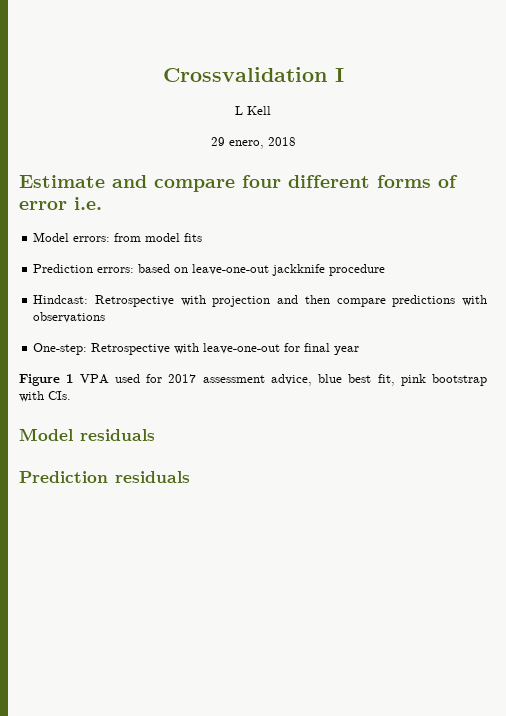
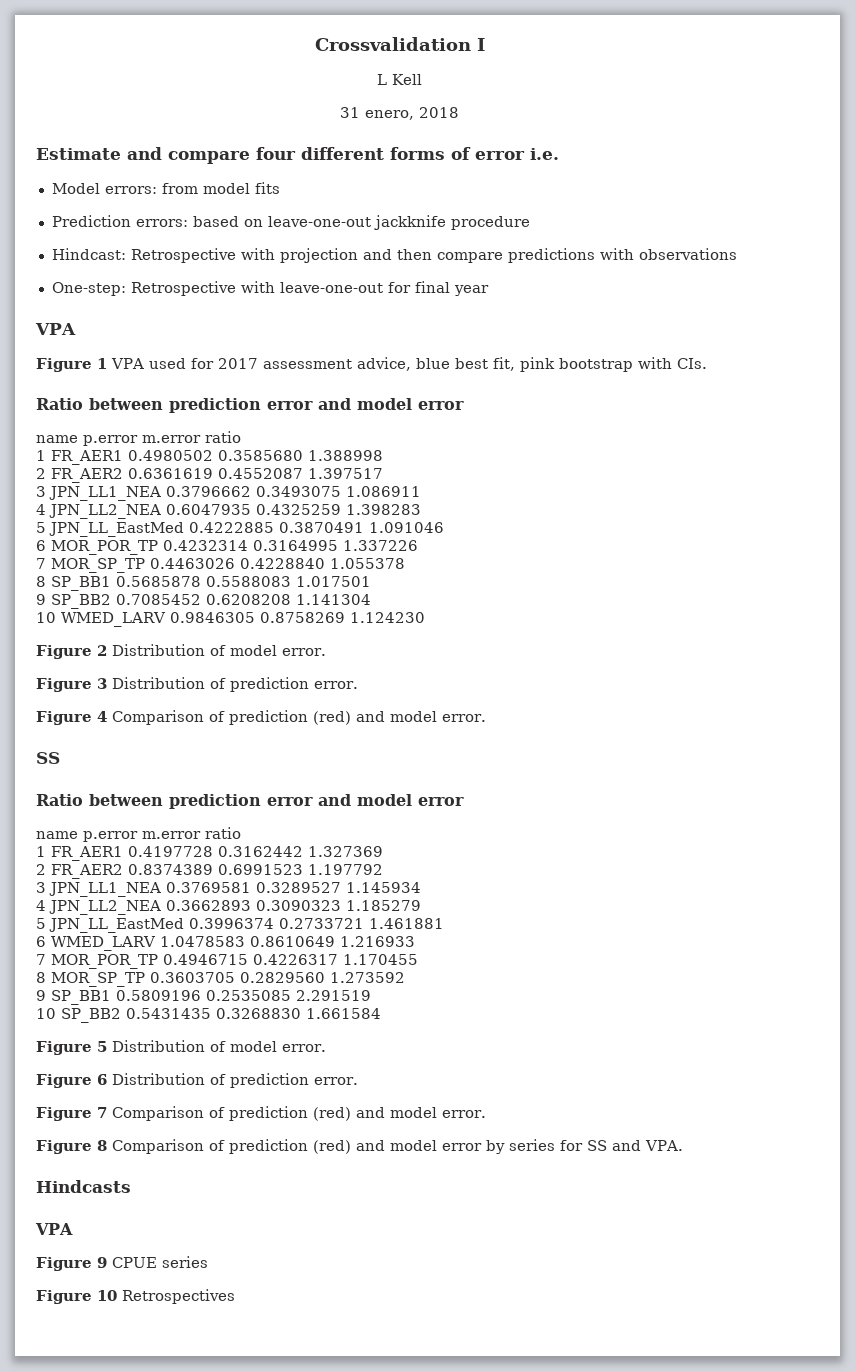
[210,137,225,146] 29 -> [340,107,360,118] 31
(360, 350) none -> [35,323,76,335] // VPA
[19,428,155,441] [19,471,190,483] Model residuals // Prediction residuals -> [36,398,464,413] [36,431,241,446] [36,450,383,465] [36,468,383,483] [36,486,421,501] [36,504,421,519] [36,522,444,537] [36,540,418,555] [36,558,405,573] [36,576,371,591] [36,594,371,609] [36,612,425,627] [36,644,326,659] [36,677,358,692] [36,710,486,725] [36,752,60,764] [36,794,464,809] [36,827,241,842] [36,846,383,861] [36,864,383,879] [36,882,421,897] [36,900,421,915] [36,918,444,933] [36,936,415,951] [36,954,418,969] [36,972,405,987] [36,990,371,1005] [36,1008,381,1023] [36,1040,326,1055] [36,1073,358,1088] [36,1106,486,1121] [36,1139,683,1154] [36,1180,131,1193] [35,1223,73,1235] [36,1256,208,1271] [36,1289,235,1304] Ratio between prediction error and model error // name p.error m.error ratio // 1 FR_AER1 0.4980502 0.3585680 1.388998 // 2 FR_AER2 0.6361619 0.4552087 1.397517 // 3 JPN_LL1_NEA 0.3796662 0.3493075 1.086911 // 4 JPN_LL2_NEA 0.6047935 0.4325259 1.398283 // 5 JPN_LL_EastMed 0.4222885 0.3870491 1.091046 // 6 MOR_POR_TP 0.4232314 0.3164995 1.337226 // 7 MOR_SP_TP 0.4463026 0.4228840 1.055378 // 8 SP_BB1 0.5685878 0.5588083 1.017501 // 9 SP_BB2 0.7085452 0.6208208 1.141304 // 10 WMED_LARV 0.9846305 0.8758269 1.124230 // Figure 2 Distribution of model error. // Figure 3 Distribution of prediction error. // Figure 4 Comparison of prediction (red) and model error. // SS // Ratio between prediction error and model error // name p.error m.error ratio // 1 FR_AER1 0.4197728 0.3162442 1.327369 // 2 FR_AER2 0.8374389 0.6991523 1.197792 // 3 JPN_LL1_NEA 0.3769581 0.3289527 1.145934 // 4 JPN_LL2_NEA 0.3662893 0.3090323 1.185279 // 5 JPN_LL_EastMed 0.3996374 0.2733721 1.461881 // 6 WMED_LARV 1.0478583 0.8610649 1.216933 // 7 MOR_POR_TP 0.4946715 0.4226317 1.170455 // 8 MOR_SP_TP 0.3603705 0.2829560 1.273592 // 9 SP_BB1 0.5809196 0.2535085 2.291519 // 10 SP_BB2 0.5431435 0.3268830 1.661584 // Figure 5 Distribution of model error. // Figure 6 Distribution of prediction error. // Figure 7 Comparison of prediction (red) and model error. // Figure 8 Comparison of prediction (red) and model error by series for SS and VPA. // Hindcasts // VPA // Figure 9 CPUE series // Figure 10 Retrospectives

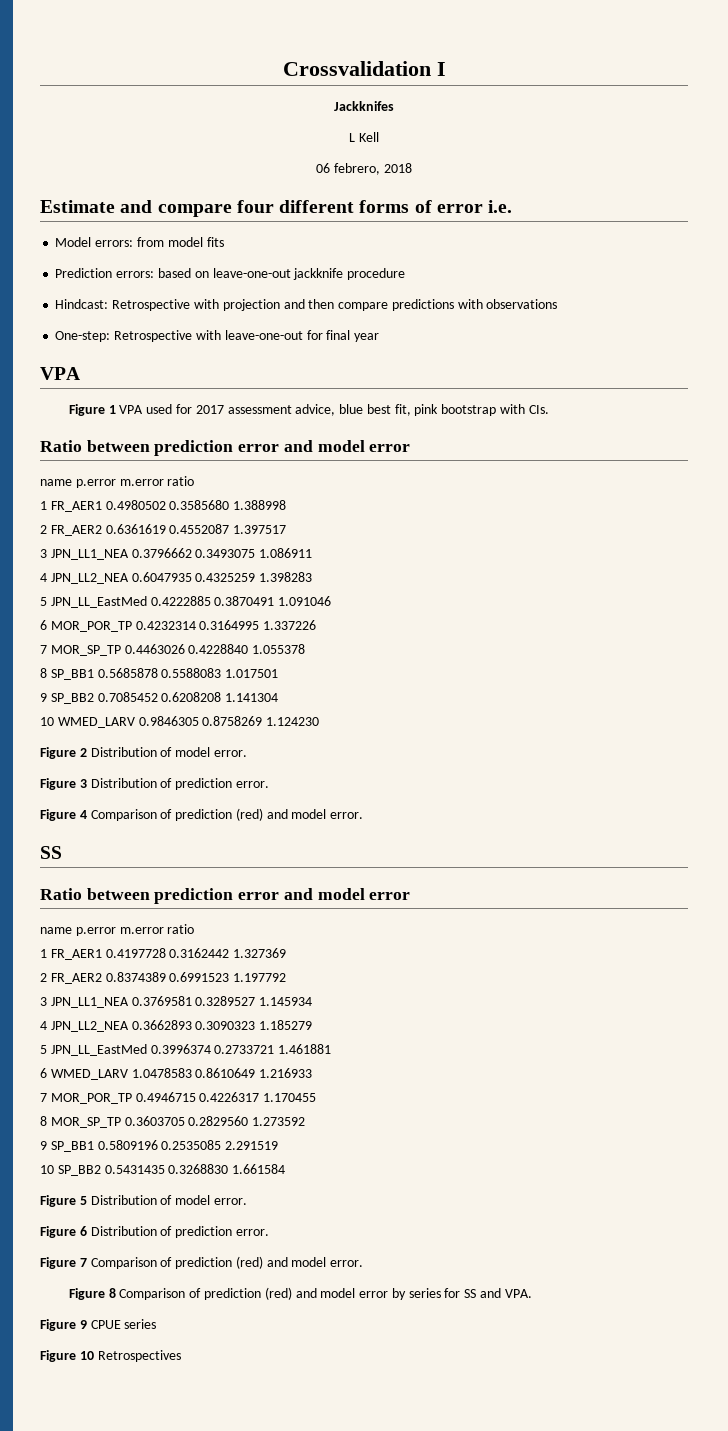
(485, 44) none -> [334,101,394,111] // Jackknifes
[340,107,414,120] 31 enero, -> [316,163,380,175] 06 febrero,
[36,1180,131,1193] [35,1223,73,1235] // Hindcasts // VPA -> (532, 1293) none

